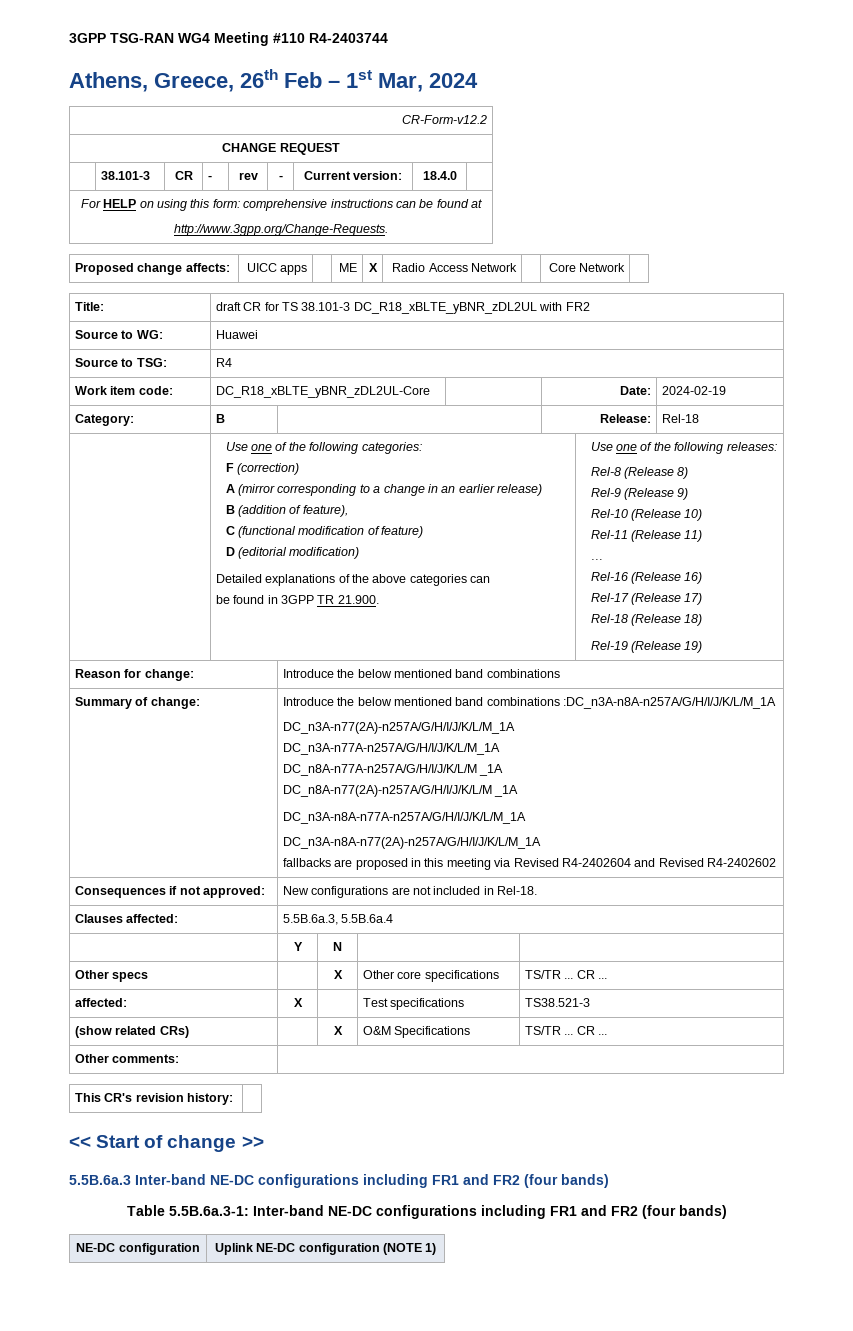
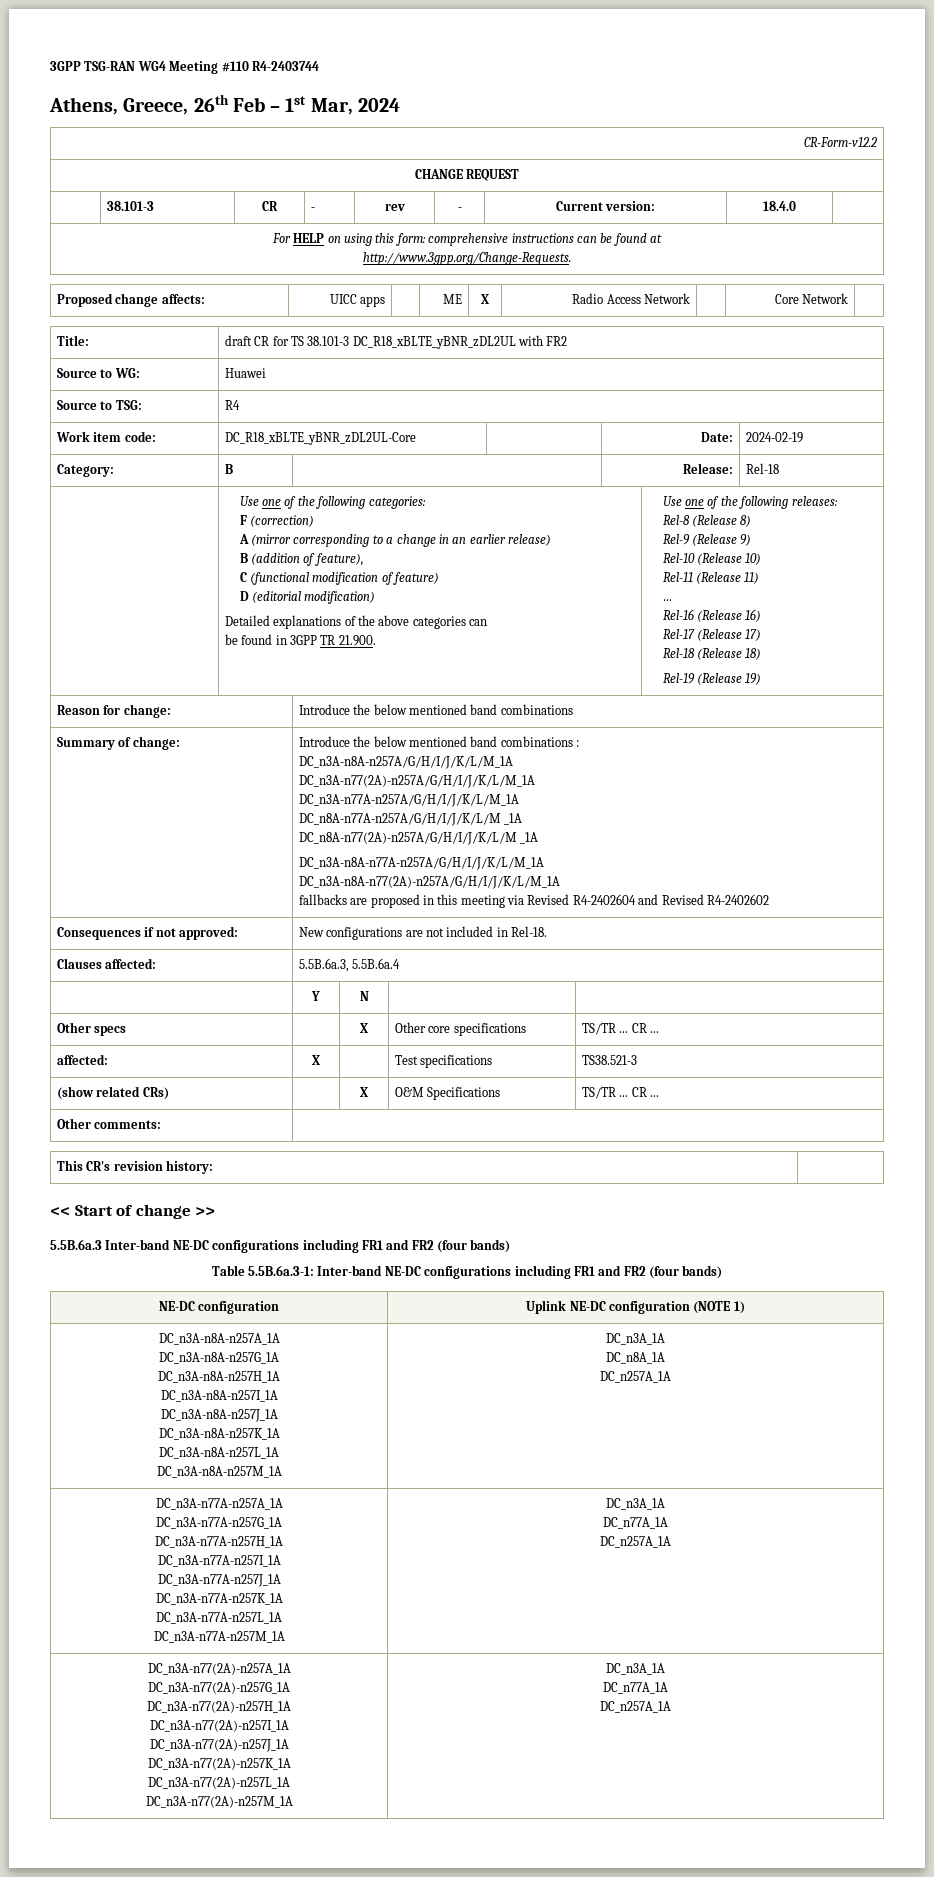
[563,697,777,709] :DC_n3A-n8A-n257A/G/H/I/J/K/L/M_1A -> [576,740,580,747] [298,756,513,769] : // DC_n3A-n8A-n257A/G/H/I/J/K/L/M_1A
(437, 1249) none -> [158,1333,280,1345] [159,1352,279,1364] [158,1371,280,1383] [160,1390,278,1402] [160,1409,278,1422] [158,1428,280,1440] [159,1447,279,1459] [156,1466,282,1478] [606,1333,665,1345] [606,1352,665,1364] [600,1371,671,1383] [155,1498,283,1510] [156,1517,282,1529] [155,1536,283,1548] [157,1555,281,1567] [157,1574,281,1587] [155,1593,283,1605] [156,1612,282,1624] [153,1631,285,1643] [606,1498,665,1510] [603,1517,668,1529] [600,1536,671,1548] [147,1663,291,1675] [148,1682,290,1694] [147,1701,291,1713] [149,1720,289,1732] [149,1739,289,1752] [147,1758,291,1770] [148,1777,290,1789] [145,1796,293,1808] [606,1663,665,1675] [603,1682,668,1694] [600,1701,671,1713] // DC_n3A-n8A-n257A_1A // DC_n3A-n8A-n257G_1A // DC_n3A-n8A-n257H_1A // DC_n3A-n8A-n257I_1A // DC_n3A-n8A-n257J_1A // DC_n3A-n8A-n257K_1A // DC_n3A-n8A-n257L_1A // DC_n3A-n8A-n257M_1A | DC_n3A_1A // DC_n8A_1A // DC_n257A_1A // DC_n3A-n77A-n257A_1A // DC_n3A-n77A-n257G_1A // DC_n3A-n77A-n257H_1A // DC_n3A-n77A-n257I_1A // DC_n3A-n77A-n257J_1A // DC_n3A-n77A-n257K_1A // DC_n3A-n77A-n257L_1A // DC_n3A-n77A-n257M_1A | DC_n3A_1A // DC_n77A_1A // DC_n257A_1A // DC_n3A-n77(2A)-n257A_1A // DC_n3A-n77(2A)-n257G_1A // DC_n3A-n77(2A)-n257H_1A // DC_n3A-n77(2A)-n257I_1A // DC_n3A-n77(2A)-n257J_1A // DC_n3A-n77(2A)-n257K_1A // DC_n3A-n77(2A)-n257L_1A // DC_n3A-n77(2A)-n257M_1A | DC_n3A_1A // DC_n77A_1A // DC_n257A_1A

